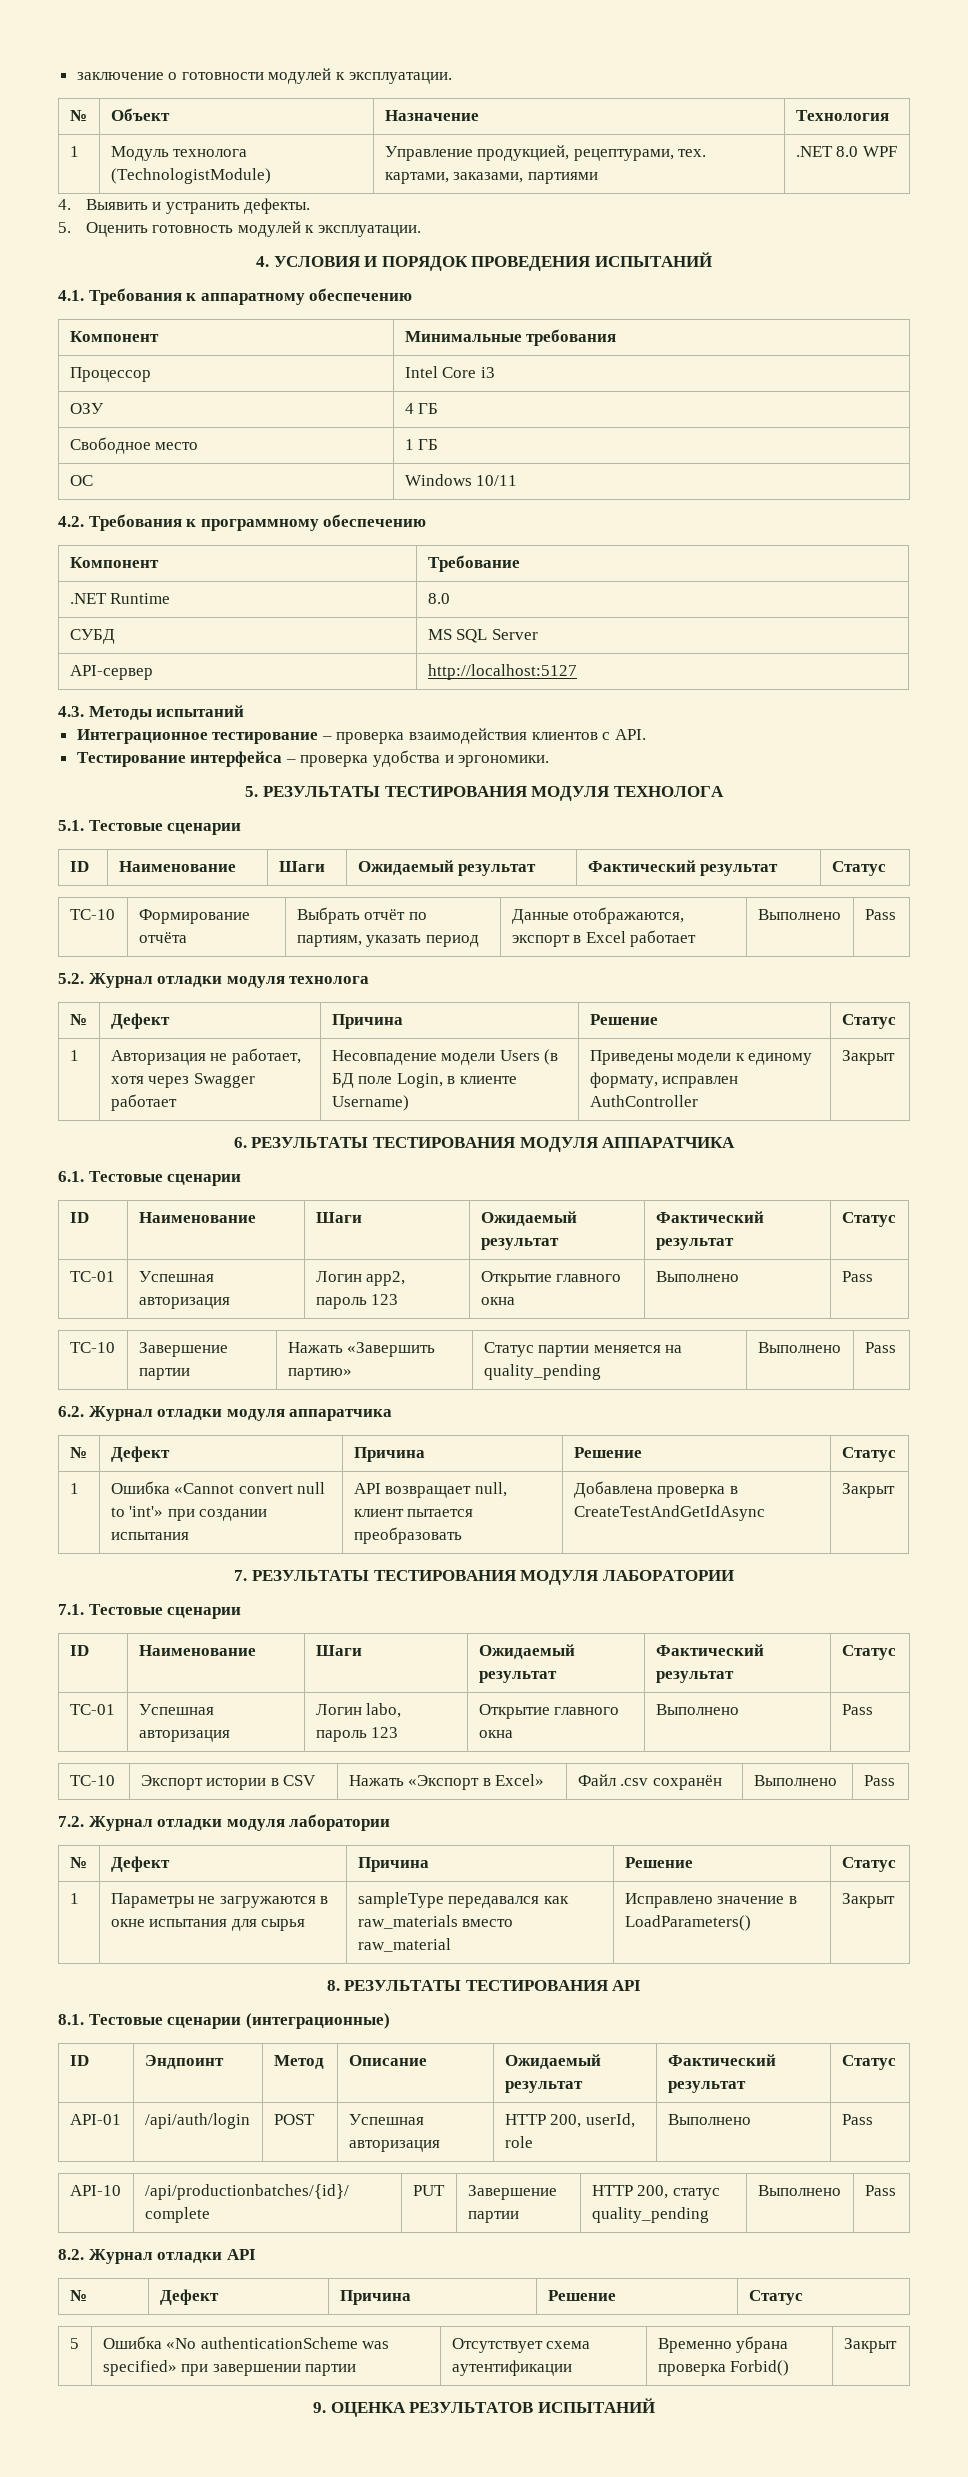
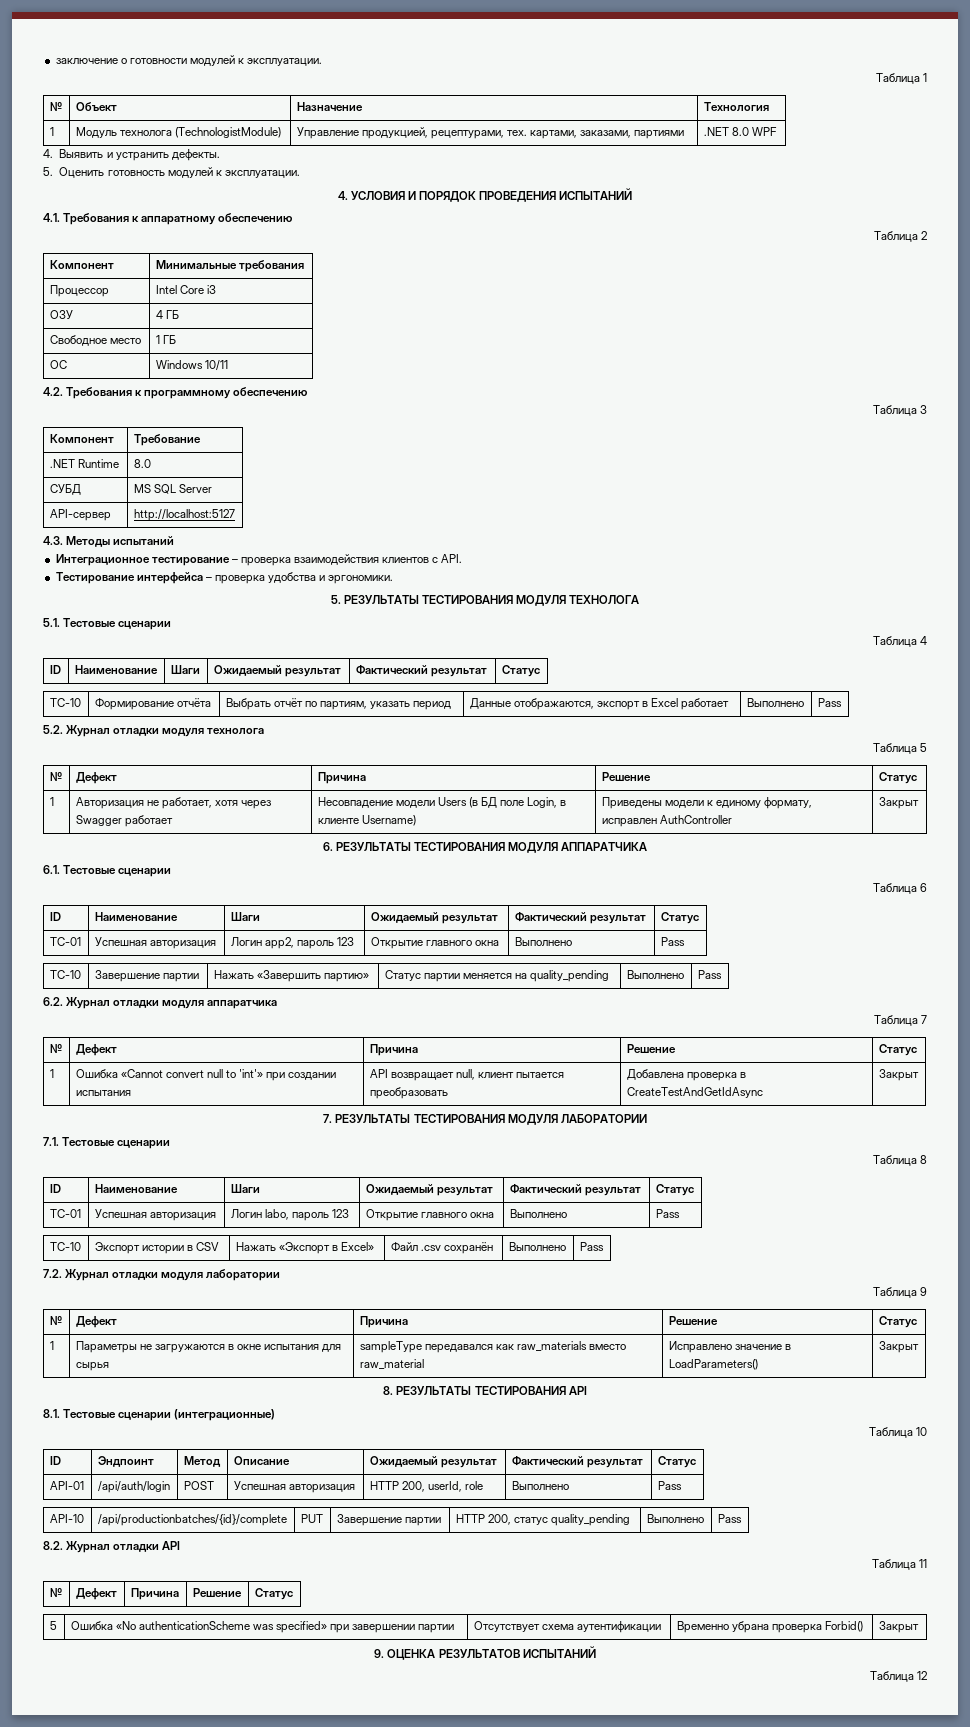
(452, 78) none -> [875,73,927,84] // Таблица 1
(413, 294) none -> [873,231,927,242] // Таблица 2
(427, 520) none -> [872,405,927,416] // Таблица 3
(242, 829) none -> [872,636,927,647] // Таблица 4
(370, 980) none -> [872,743,927,754] // Таблица 5
(242, 1180) none -> [872,883,927,894] // Таблица 6
(393, 1415) none -> [873,1015,927,1026] // Таблица 7
(242, 1613) none -> [872,1155,927,1166] // Таблица 8
(391, 1822) none -> [872,1287,927,1298] // Таблица 9
(390, 2021) none -> [868,1427,927,1438] // Таблица 10
(256, 2254) none -> [871,1559,927,1570] // Таблица 11
(655, 2405) none -> [869,1671,927,1682] // Таблица 12

